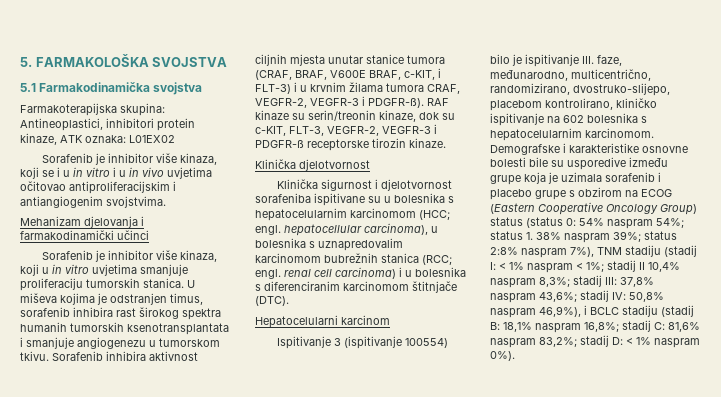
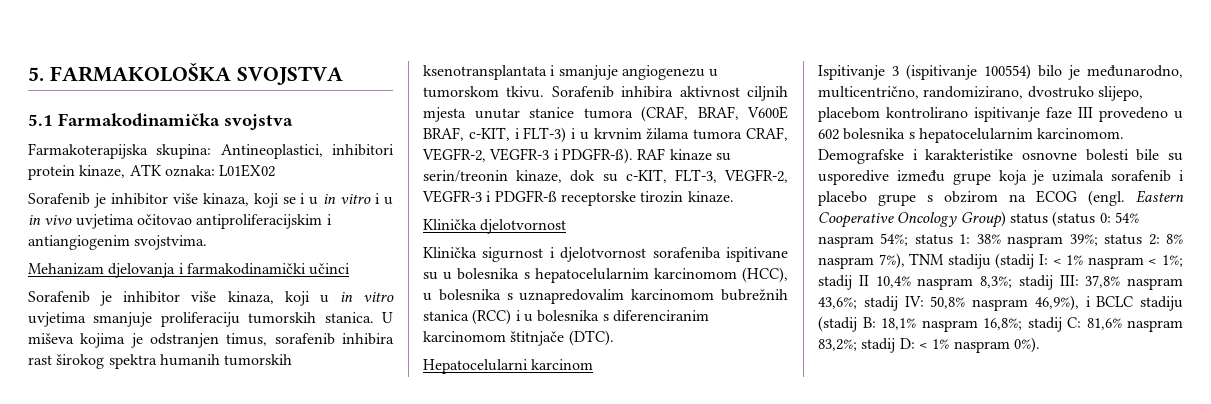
[419,210,450,220] [255,223,428,236] (HCC; engl. hepatocellular carcinoma), -> [742,267,788,283] (HCC),
[422,255,452,265] [255,267,396,279] (RCC; engl. renal cell carcinoma) -> [472,309,512,325] (RCC)
[525,54,622,67] [490,69,651,81] [490,83,670,96] [490,98,657,111] [490,113,560,126] ispitivanje III. faze, međunarodno, multicentrično, randomizirano, dvostruko-slijepo, placebom kontrolirano, kliničko ispitivanje na -> [1087,65,1183,78] [818,86,1143,101] [818,107,1183,122] međunarodno, multicentrično, randomizirano, dvostruko slijepo, placebom kontrolirano ispitivanje faze III provedeno u
[490,203,535,214] (Eastern -> [1088,190,1184,206] (engl. Eastern
[526,232,533,240] 1. -> [959,234,971,244] 1:
[490,247,518,255] 2:8% -> [1148,234,1183,245] 2: 8%

